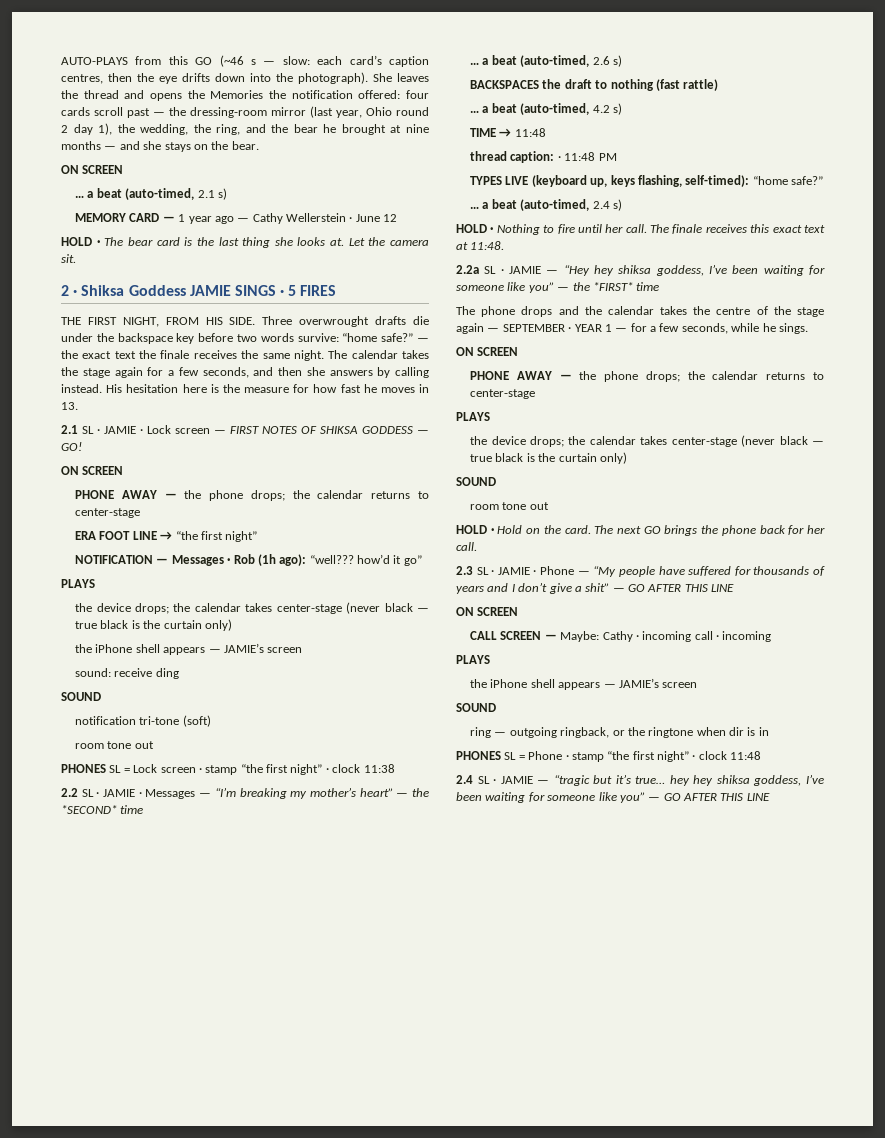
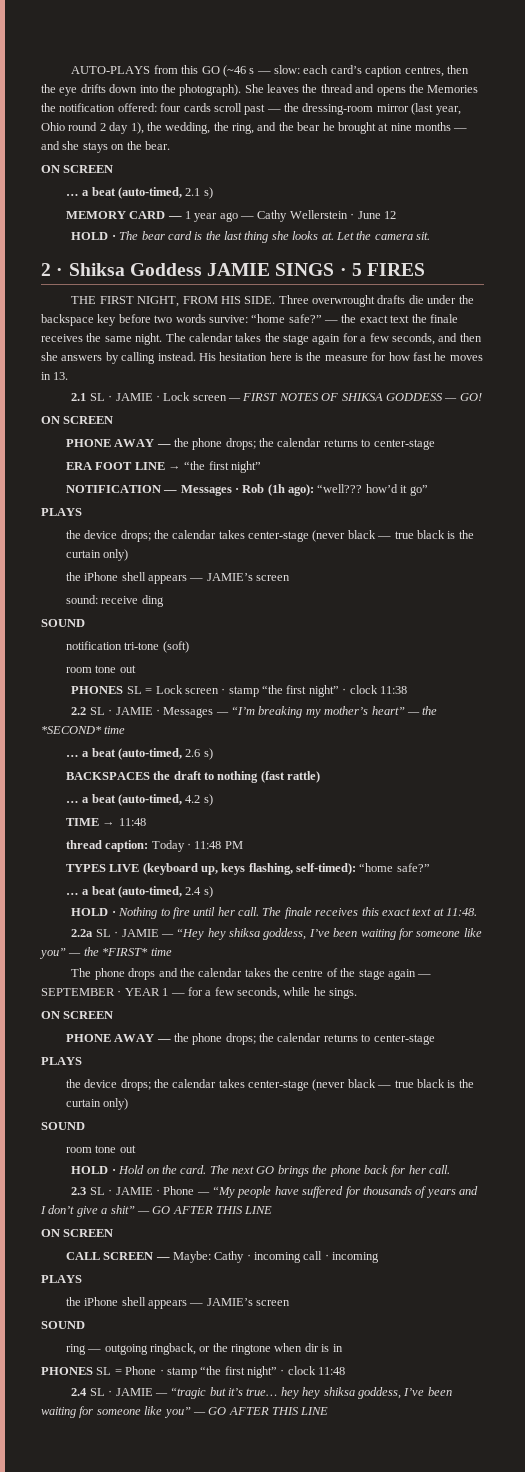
(555, 157) none -> [151,840,185,852] Today

